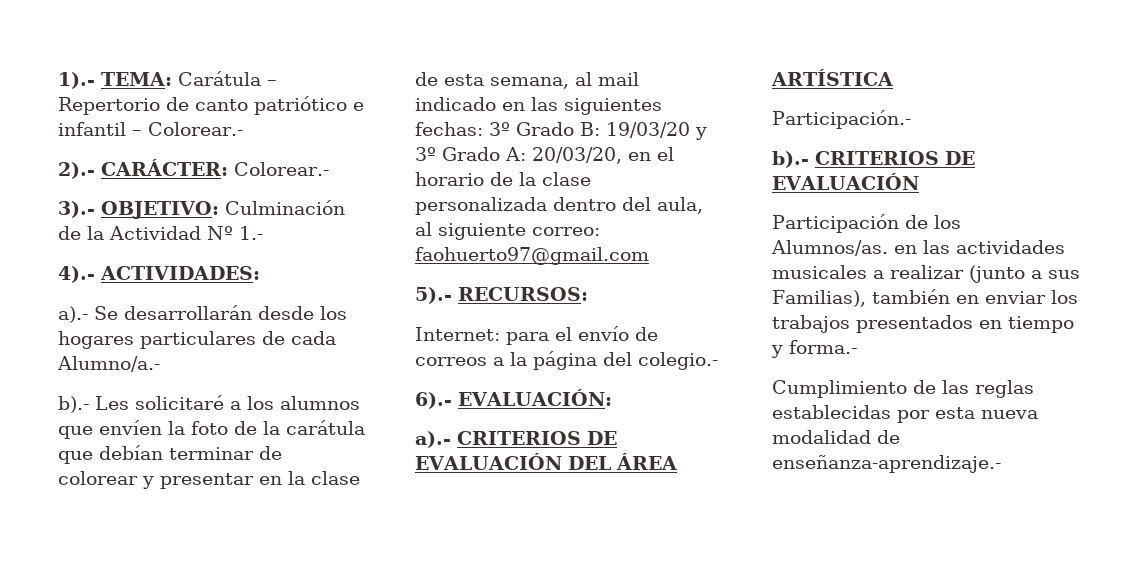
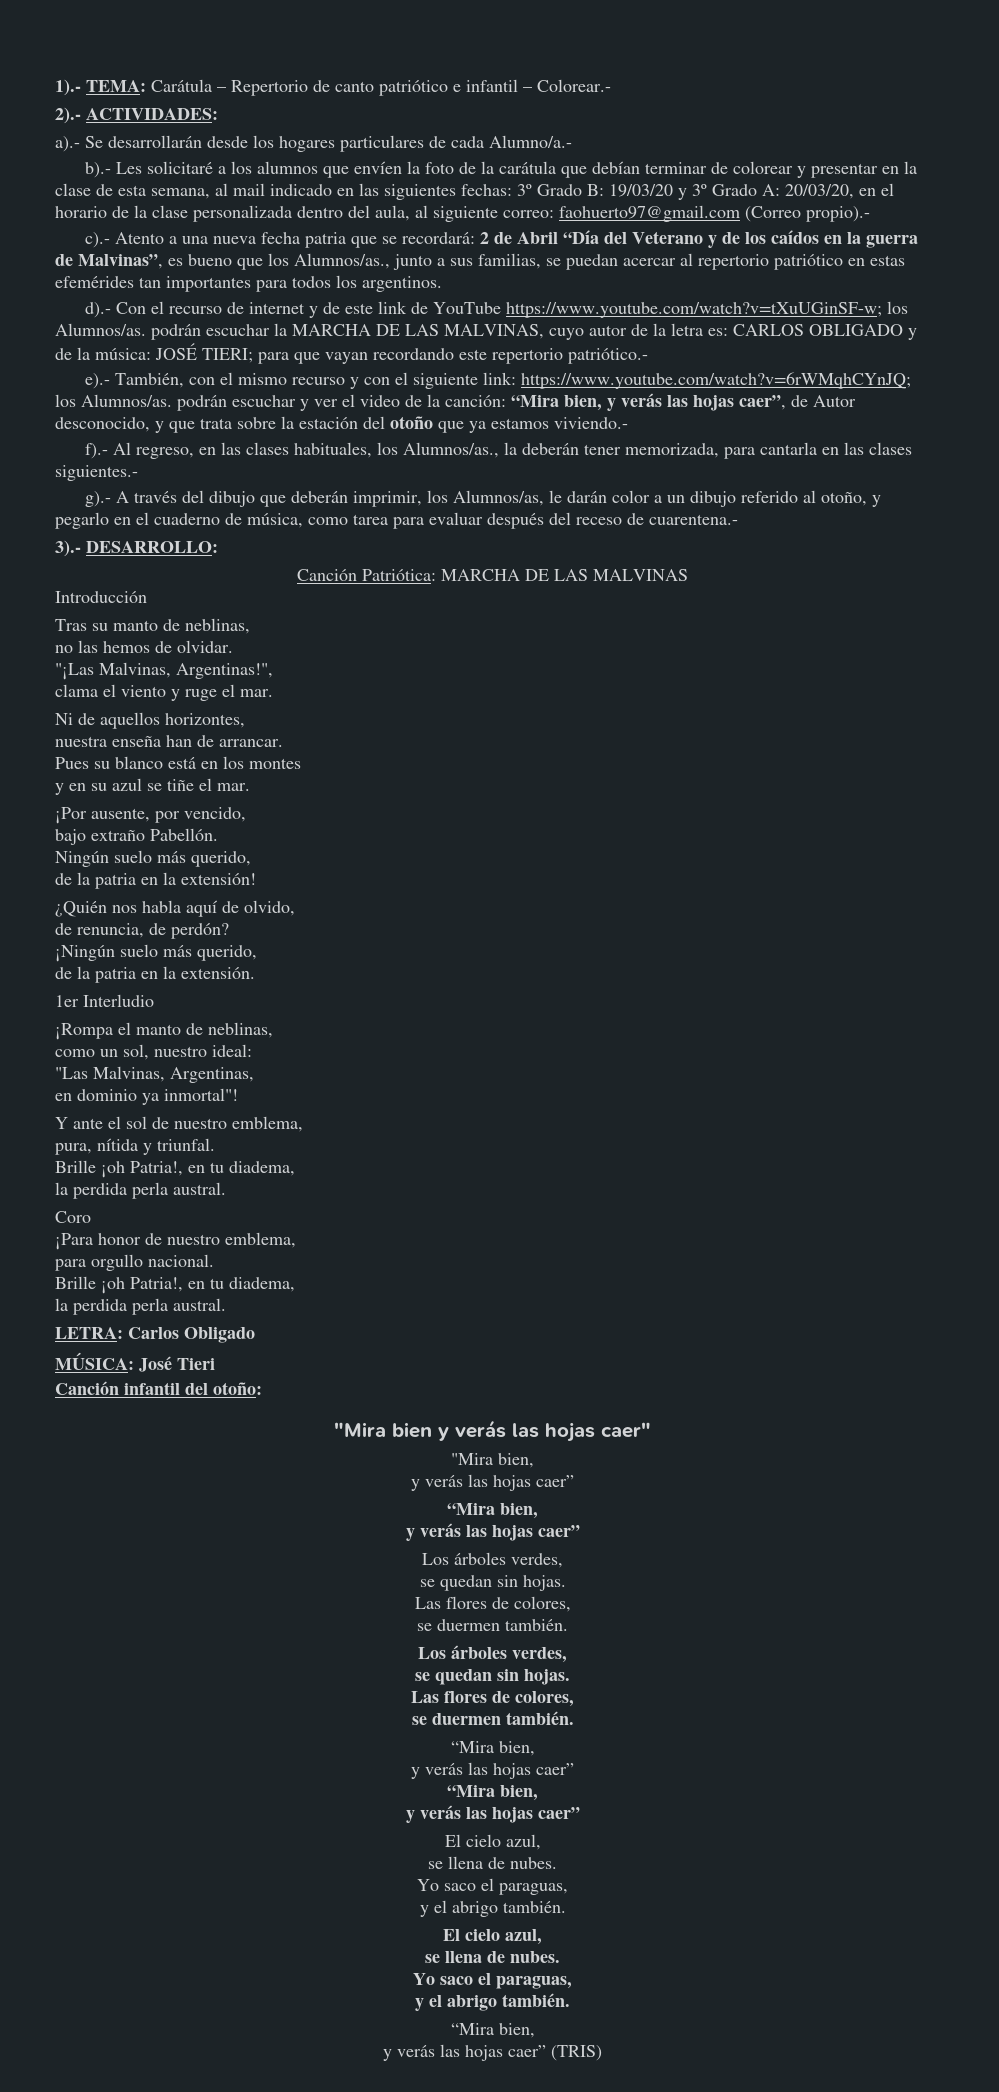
[101,159,329,176] [58,200,345,219] [58,226,263,240] [58,266,95,283] CARÁCTER: Colorear.- // 3).- OBJETIVO: Culminación de la Actividad Nº 1.- // 4).- -> (81, 115) none
[415,287,588,304] [415,326,658,345] [415,351,718,370] [415,389,612,409] [415,431,617,448] [415,453,677,470] [771,69,893,86] [772,110,911,129] [772,151,975,168] [772,173,919,190] [772,214,961,233] [771,240,1065,256] [772,265,1080,283] [772,289,1078,307] [772,315,1074,333] [771,340,857,358] [772,380,1034,398] [772,405,1038,423] [772,430,900,444] [772,455,1001,473] // 5).- RECURSOS: // Internet: para el envío de correos a la página del colegio.- // 6).- EVALUACIÓN: // a).- CRITERIOS DE EVALUACIÓN DEL ÁREA ARTÍSTICA // Participación.- // b).- CRITERIOS DE EVALUACIÓN // Participación de los Alumnos/as. en las actividades musicales a realizar (junto a sus Familias), también en enviar los trabajos presentados en tiempo y forma.- // Cumplimiento de las reglas establecidas por esta nueva modalidad de enseñanza-aprendizaje.- -> [745,206,870,222] [84,230,918,248] [55,253,905,270] [55,275,442,292] [84,301,908,318] [55,323,917,340] [55,343,648,364] [84,372,911,389] [55,393,856,411] [55,416,628,433] [84,442,912,459] [55,465,138,481] [84,490,881,507] [55,512,738,529] [55,540,218,557] [297,569,688,581] [55,591,147,603] [55,618,250,634] [55,640,233,653] [55,662,273,680] [55,684,273,701] [55,712,245,729] [55,735,283,747] [55,756,301,769] [55,778,250,795] [55,807,246,824] [55,828,218,845] [55,850,251,867] [55,872,256,889] [55,900,295,917] [55,923,229,939] [55,944,257,962] [55,966,255,983] [55,994,154,1007] [55,1022,273,1040] [55,1044,252,1060] [55,1066,254,1083] [55,1088,238,1105] [55,1116,303,1132] [55,1138,215,1155] [55,1160,295,1178] [55,1182,226,1199] [55,1211,91,1223] [55,1232,296,1250] [55,1254,214,1271] [55,1276,295,1294] [55,1298,226,1315] [55,1327,255,1343] [55,1352,215,1372] [55,1381,262,1395] [334,1420,651,1442] [451,1453,534,1468] [411,1474,574,1491] [447,1503,538,1519] [405,1523,580,1541] [422,1552,563,1568] [419,1575,566,1591] [414,1596,571,1612] [417,1619,568,1631] [418,1645,567,1663] [415,1669,570,1685] [411,1691,574,1707] [411,1711,574,1725] [450,1741,535,1756] [411,1762,574,1779] [447,1785,538,1801] [405,1805,580,1823] [444,1834,541,1850] [428,1856,557,1869] [417,1878,568,1895] [419,1900,566,1917] [443,1929,542,1945] [425,1951,560,1963] [413,1973,572,1989] [415,1993,570,2011] [450,2023,535,2038] [383,2044,602,2061] (Correo propio).- // c).- Atento a una nueva fecha patria que se recordará: 2 de Abril “Día del Veterano y de los caídos en la guerra de Malvinas”, es bueno que los Alumnos/as., junto a sus familias, se puedan acercar al repertorio patriótico en estas efemérides tan importantes para todos los argentinos. // d).- Con el recurso de internet y de este link de YouTube https://www.youtube.com/watch?v=tXuUGinSF-w; los Alumnos/as. podrán escuchar la MARCHA DE LAS MALVINAS, cuyo autor de la letra es: CARLOS OBLIGADO y de la música: JOSÉ TIERI; para que vayan recordando este repertorio patriótico.- // e).- También, con el mismo recurso y con el siguiente link: https://www.youtube.com/watch?v=6rWMqhCYnJQ; los Alumnos/as. podrán escuchar y ver el video de la canción: “Mira bien, y verás las hojas caer”, de Autor desconocido, y que trata sobre la estación del otoño que ya estamos viviendo.- // f).- Al regreso, en las clases habituales, los Alumnos/as., la deberán tener memorizada, para cantarla en las clases siguientes.- // g).- A través del dibujo que deberán imprimir, los Alumnos/as, le darán color a un dibujo referido al otoño, y pegarlo en el cuaderno de música, como tarea para evaluar después del receso de cuarentena.- // 3).- DESARROLLO: // Canción Patriótica: MARCHA DE LAS MALVINAS // Introducción // Tras su manto de neblinas, // no las hemos de olvidar. // "¡Las Malvinas, Argentinas!", // clama el viento y ruge el mar. // Ni de aquellos horizontes, // nuestra enseña han de arrancar. // Pues su blanco está en los montes // y en su azul se tiñe el mar. // ¡Por ausente, por vencido, // bajo extraño Pabellón. // Ningún suelo más querido, // de la patria en la extensión! // ¿Quién nos habla aquí de olvido, // de renuncia, de perdón? // ¡Ningún suelo más querido, // de la patria en la extensión. // 1er Interludio // ¡Rompa el manto de neblinas, // como un sol, nuestro ideal: // "Las Malvinas, Argentinas, // en dominio ya inmortal"! // Y ante el sol de nuestro emblema, // pura, nítida y triunfal. // Brille ¡oh Patria!, en tu diadema, // la perdida perla austral. // Coro // ¡Para honor de nuestro emblema, // para orgullo nacional. // Brille ¡oh Patria!, en tu diadema, // la perdida perla austral. // LETRA: Carlos Obligado // MÚSICA: José Tieri // Canción infantil del otoño: // "Mira bien y verás las hojas caer" // "Mira bien, // y verás las hojas caer” // “Mira bien, // y verás las hojas caer” // Los árboles verdes, // se quedan sin hojas. // Las flores de colores, // se duermen también. // Los árboles verdes, // se quedan sin hojas. // Las flores de colores, // se duermen también. // “Mira bien, // y verás las hojas caer” // “Mira bien, // y verás las hojas caer” // El cielo azul, // se llena de nubes. // Yo saco el paraguas, // y el abrigo también. // El cielo azul, // se llena de nubes. // Yo saco el paraguas, // y el abrigo también. // “Mira bien, // y verás las hojas caer” (TRIS)

